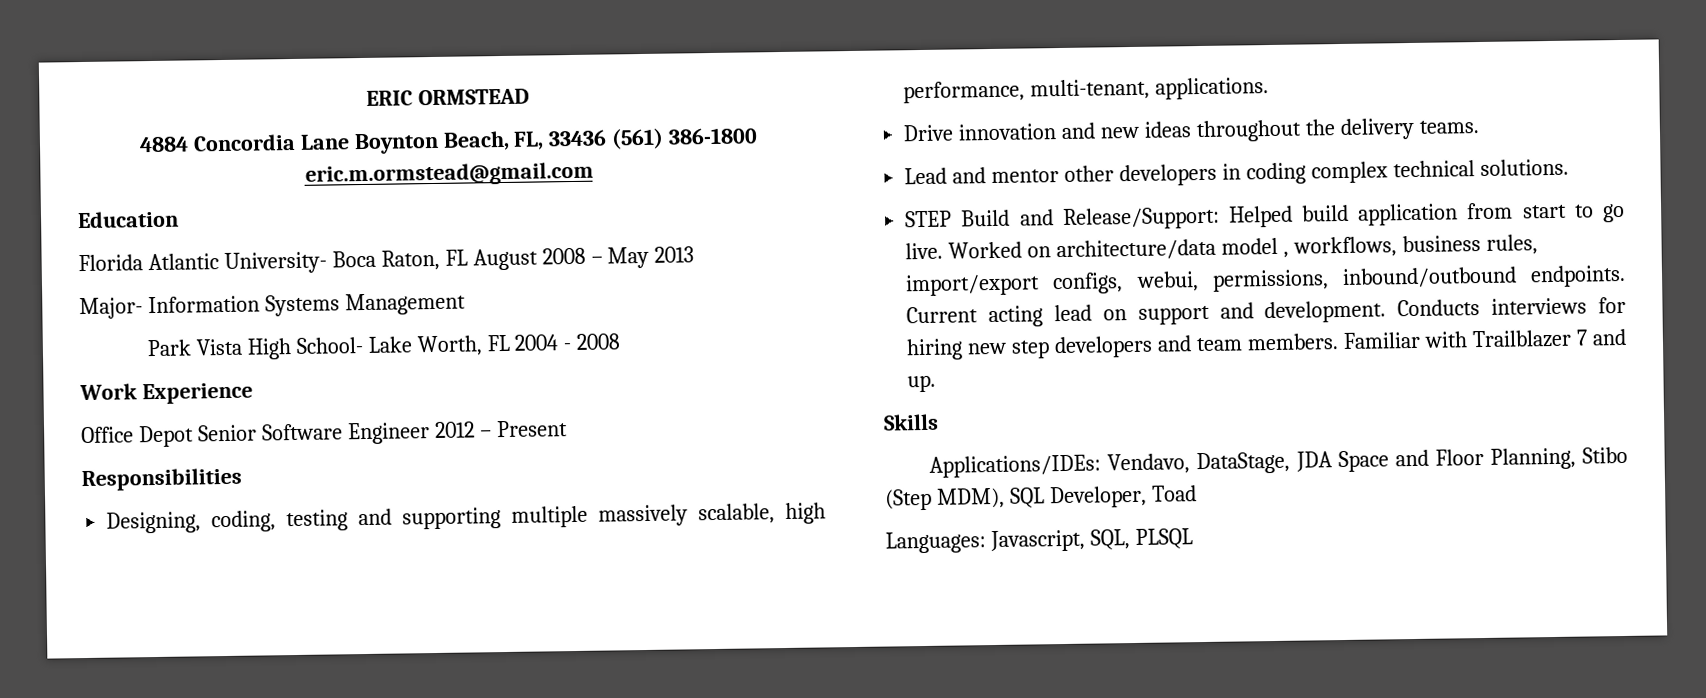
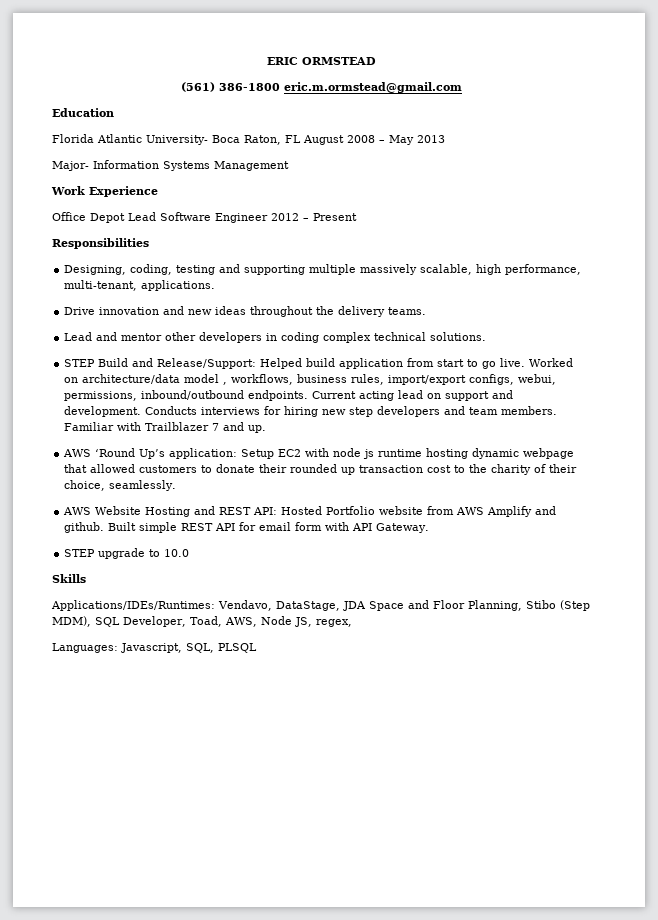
[138,129,608,155] 4884 Concordia Lane Boynton Beach, FL, 33436 -> (376, 61) none
[146,333,621,360] // Park Vista High School- Lake Worth, FL 2004 - 2008 -> (289, 166) none
[197,424,257,442] Senior -> [128,212,156,221] Lead
(937, 383) none -> [63,448,575,459] [64,464,578,475] [64,480,177,491] [63,506,557,517] [64,522,430,533] [64,548,190,559] // AWS ‘Round Up’s application: Setup EC2 with node js runtime hosting dynamic webpage that allowed customers to donate their rounded up transaction cost to the charity of their choice, seamlessly. // AWS Website Hosting and REST API: Hosted Portfolio website from AWS Amplify and github. Built simple REST API for email form with API Gateway. // STEP upgrade to 10.0
[929,454,1102,478] Applications/IDEs: -> [51,600,215,611] Applications/IDEs/Runtimes:
[1150,485,1197,502] Toad -> [189,616,352,627] Toad, AWS, Node JS, regex,

